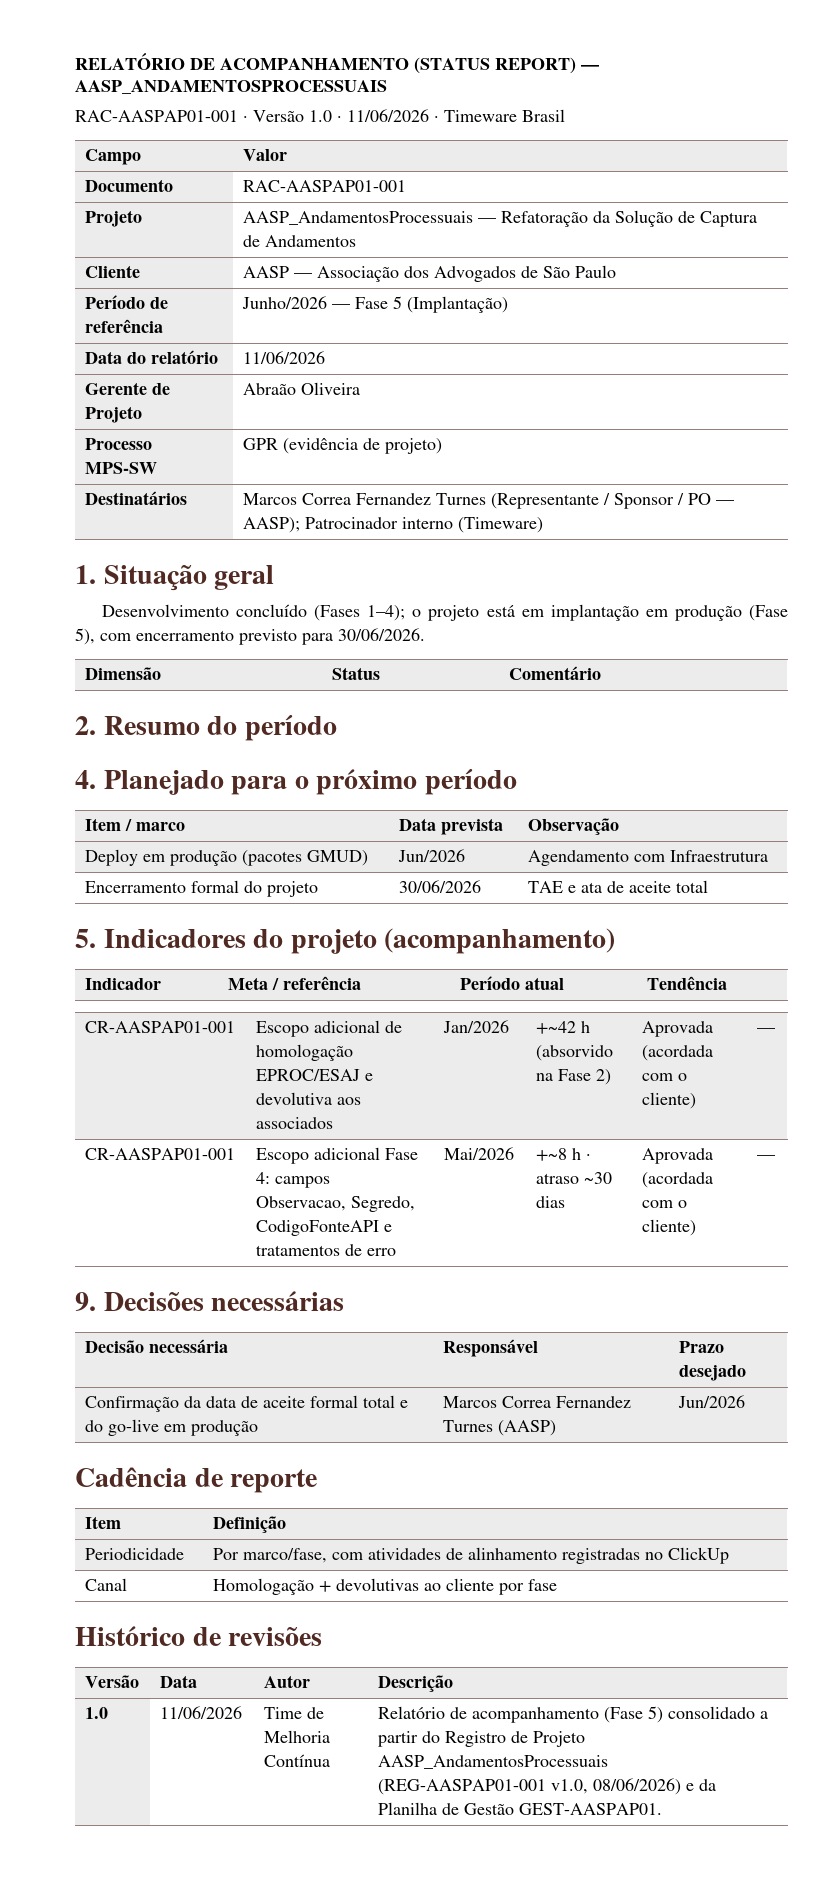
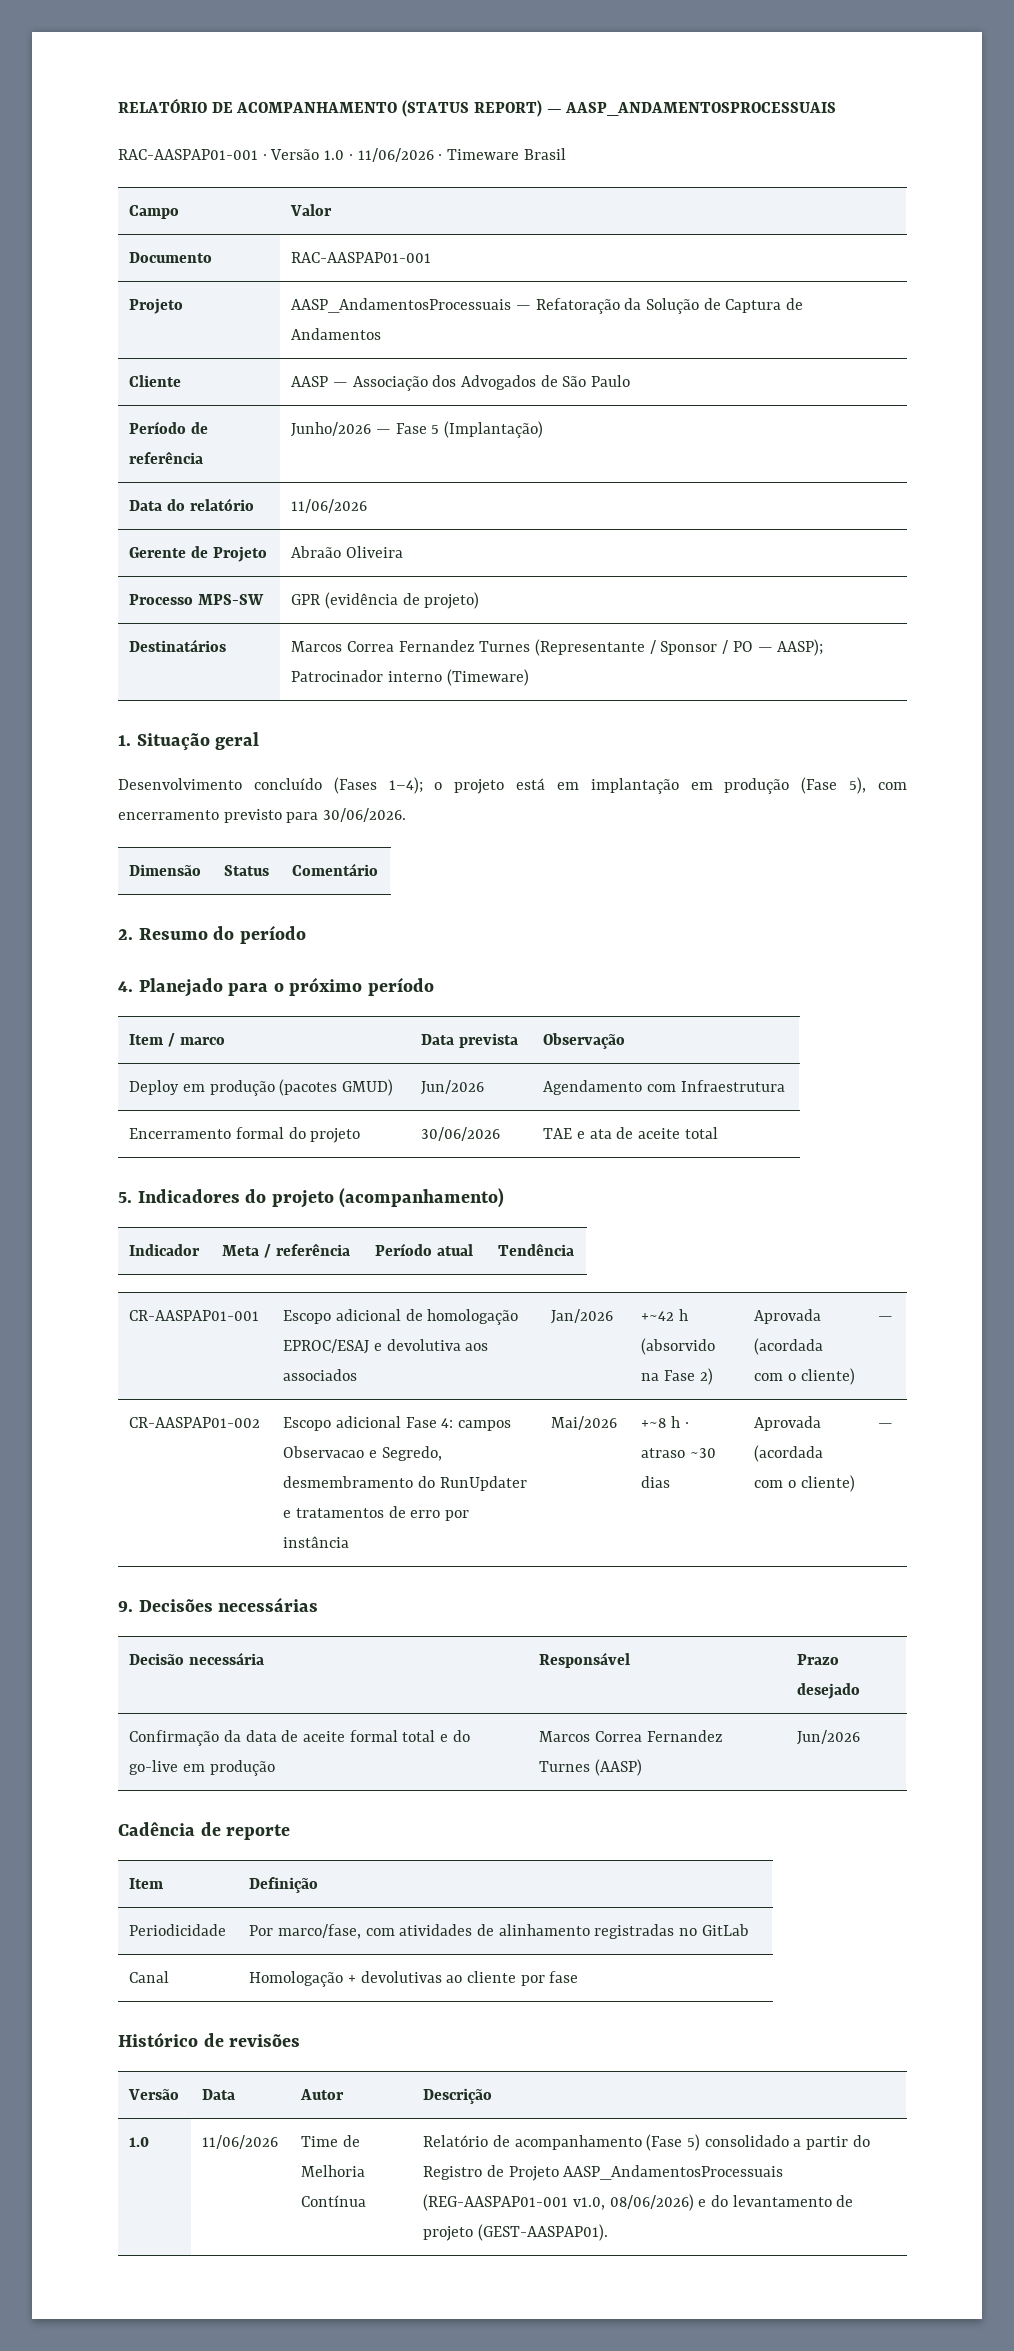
[85,1148,236,1160] CR-AASPAP01-001 -> [129,1417,261,1428] CR-AASPAP01-002
[256,1196,416,1212] [256,1220,380,1236] Observacao, Segredo, CodigoFonteAPI -> [283,1446,442,1461] [283,1476,527,1491] Observacao e Segredo, desmembramento do RunUpdater
(397, 1252) none -> [445,1510,470,1521] [283,1536,350,1548] por instância
[668,1547,730,1564] ClickUp -> [701,1924,749,1936] GitLab
[699,1779,717,1791] [378,1802,663,1815] da Planilha de Gestão GEST-AASPAP01. -> [711,2195,854,2207] [423,2224,608,2241] do levantamento de projeto (GEST-AASPAP01).

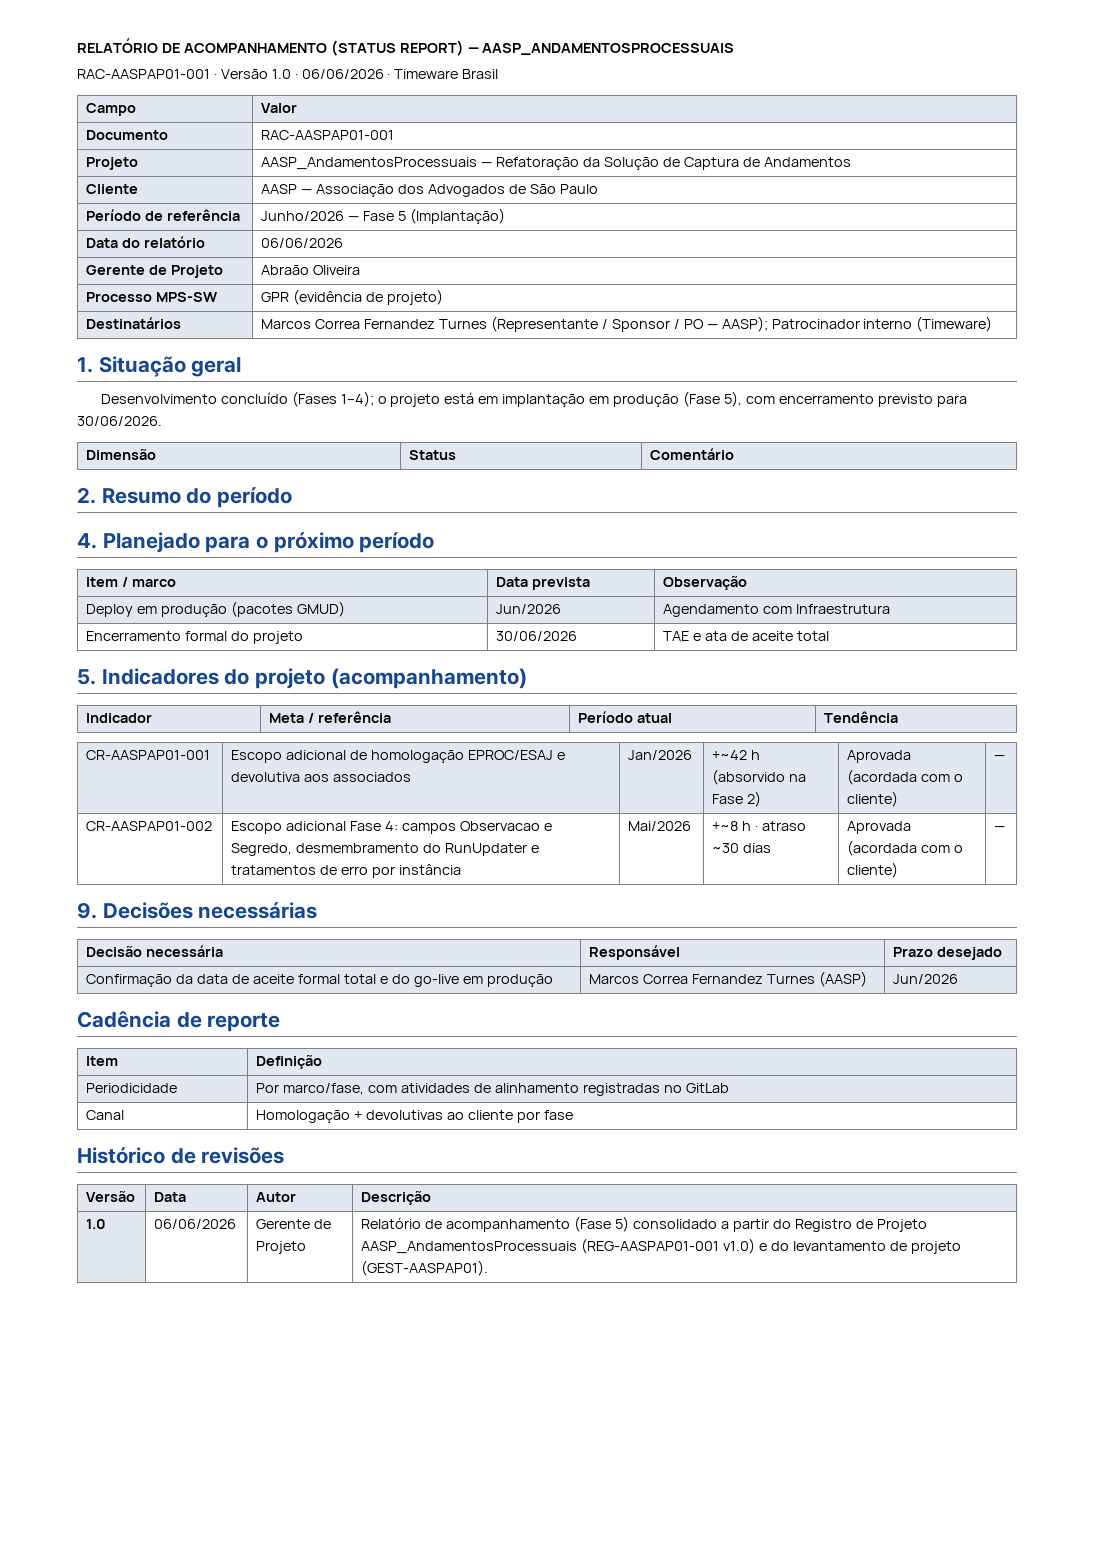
[357,148,434,162] 11/06/2026 -> [301,69,384,79] 06/06/2026
[291,499,368,513] 11/06/2026 -> [261,238,344,248] 06/06/2026
[202,2135,279,2149] [301,2135,360,2147] [301,2165,366,2177] [301,2195,367,2207] 11/06/2026 | Time de Melhoria Contínua -> [154,1219,237,1229] [256,1219,332,1229] [256,1241,307,1254] 06/06/2026 | Gerente de Projeto
[572,2194,694,2211] v1.0, 08/06/2026) -> [723,1238,756,1254] v1.0)

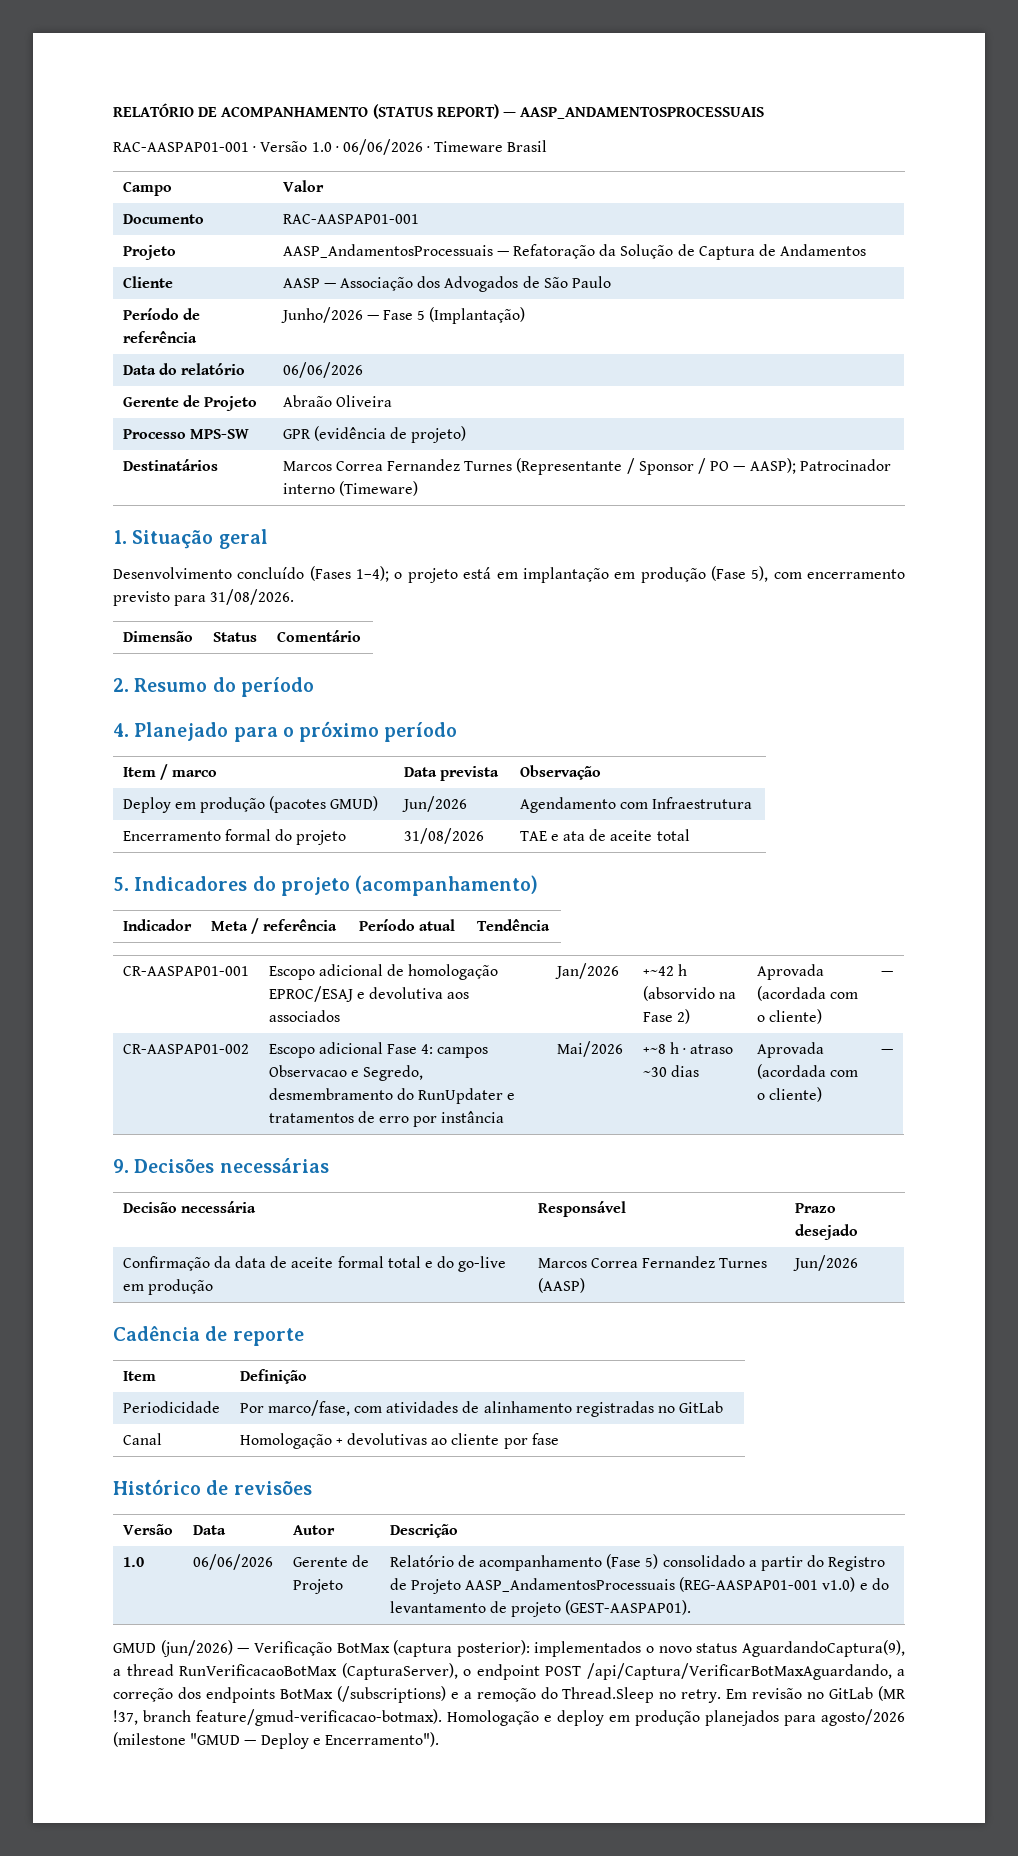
[77,416,162,426] 30/06/2026. -> [210,589,295,605] 31/08/2026.
[496,631,578,641] 30/06/2026 -> [403,828,484,844] 31/08/2026
(489, 1268) none -> [113,1640,905,1657] [113,1663,905,1680] [113,1686,906,1703] [113,1709,905,1726] [113,1732,439,1749] // GMUD (jun/2026) — Verificação BotMax (captura posterior): implementados o novo status AguardandoCaptura(9), a thread RunVerificacaoBotMax (CapturaServer), o endpoint POST /api/Captura/VerificarBotMaxAguardando, a correção dos endpoints BotMax (/subscriptions) e a remoção do Thread.Sleep no retry. Em revisão no GitLab (MR !37, branch feature/gmud-verificacao-botmax). Homologação e deploy em produção planejados para agosto/2026 (milestone "GMUD — Deploy e Encerramento").

